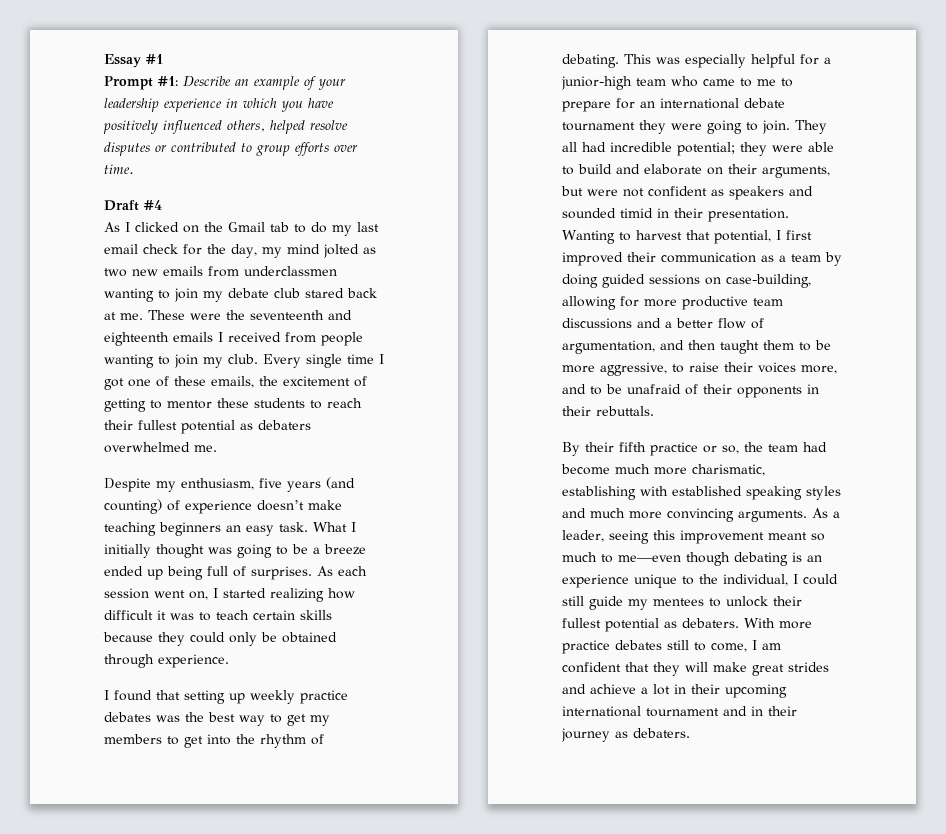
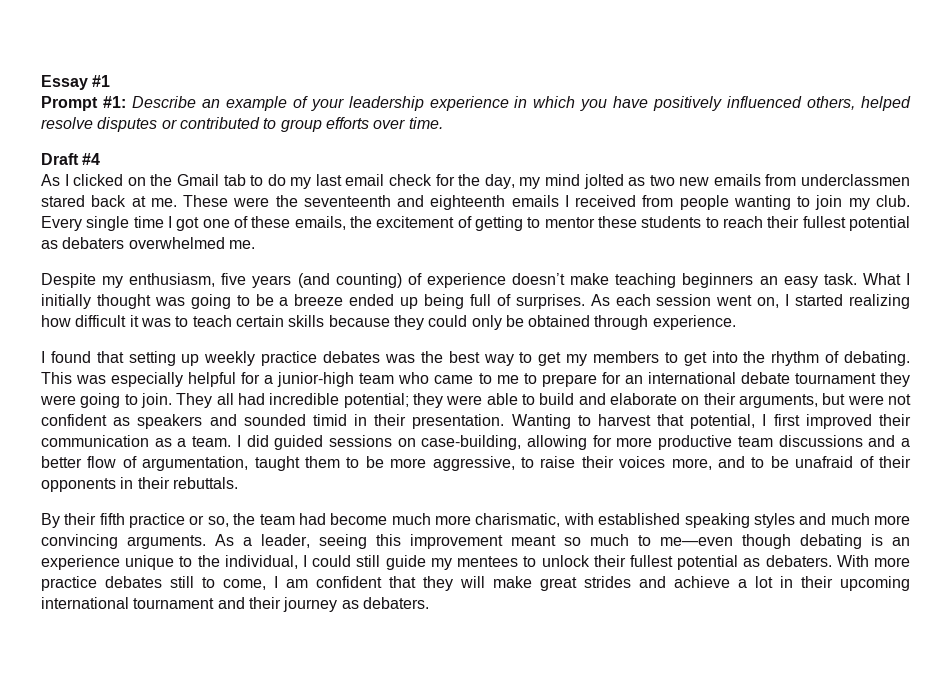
[104,288,300,302] wanting to join my debate club -> (911, 180) none
[791,252,842,266] [562,274,598,288] team by doing -> [192,435,269,447] team. I did
[660,340,715,350] and then -> (249, 463) none
[562,486,636,500] establishing -> (561, 520) none
[751,706,763,716] in -> (245, 603) none

